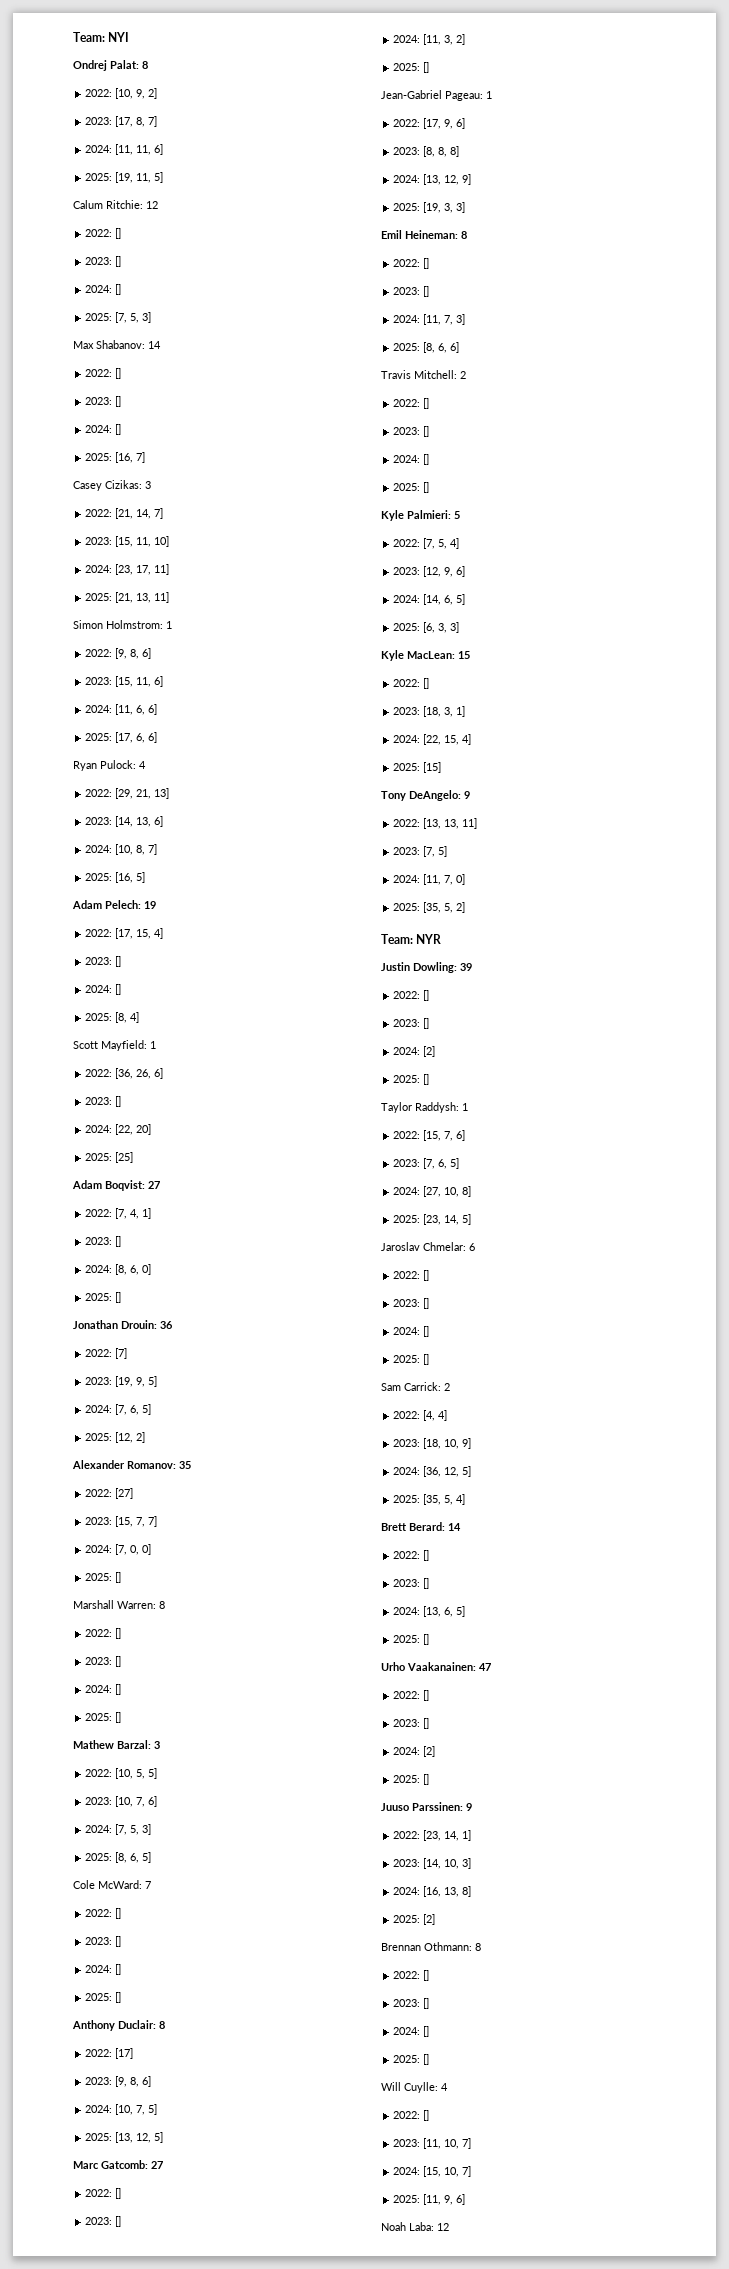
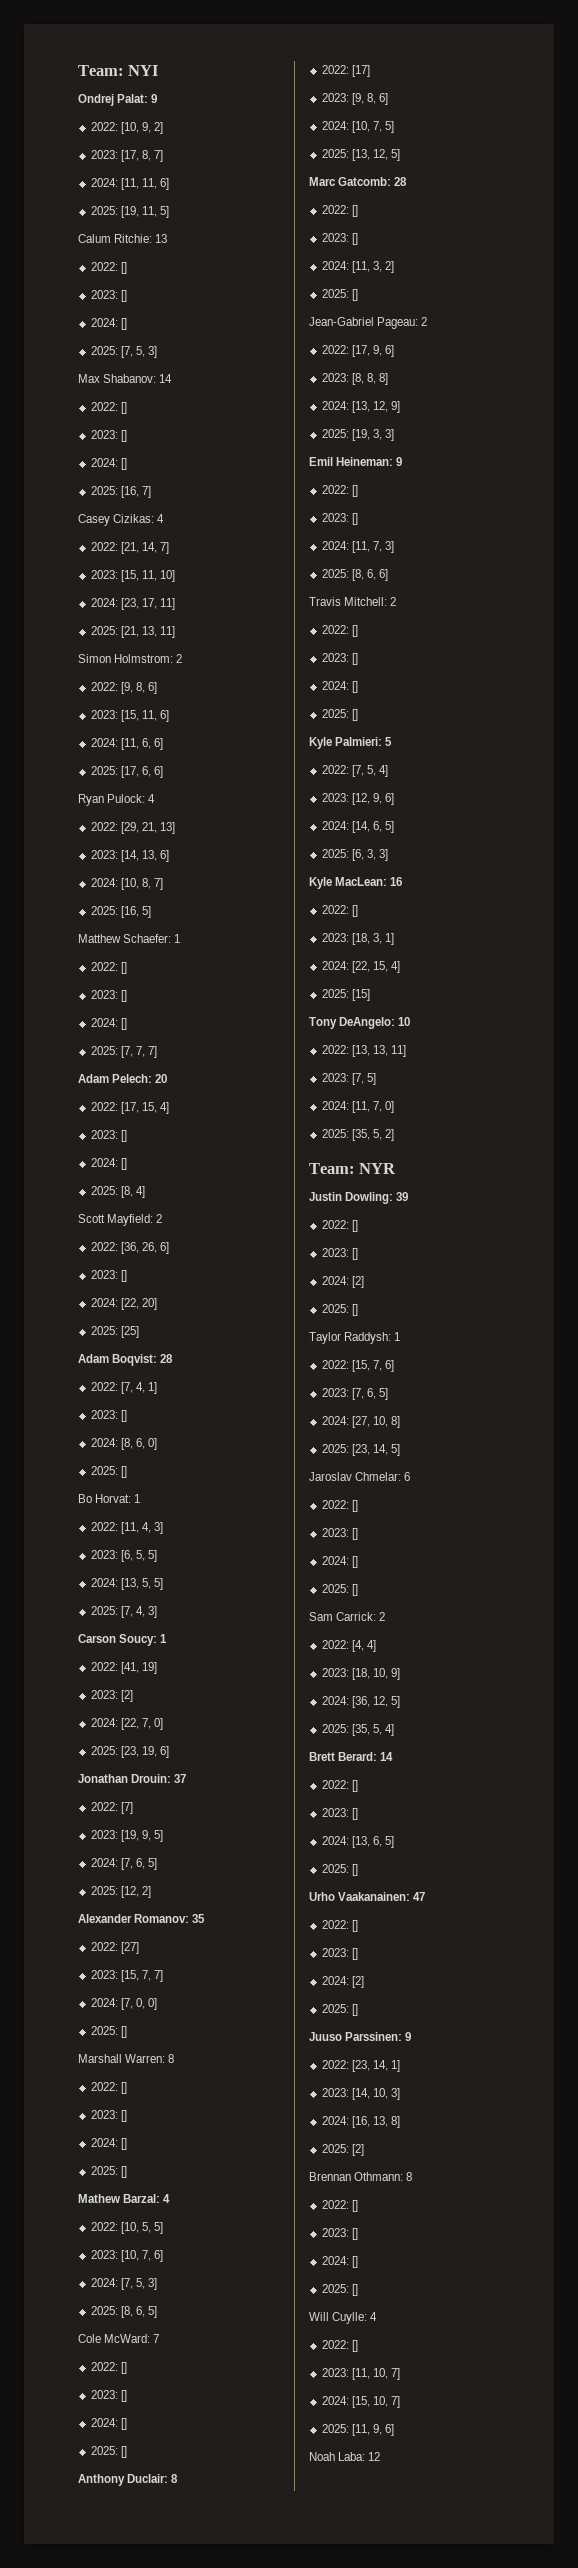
[142,61,148,69] 8 -> [151,94,158,103] 9
[146,201,158,209] 12 -> [155,234,168,243] 13
[145,481,151,489] 3 -> [157,514,165,523] 4
[166,621,172,629] 1 -> [176,654,183,663] 2
(146, 877) none -> [78,934,181,943] [90,962,127,974] [90,990,127,1002] [90,1018,127,1030] [90,1046,157,1058] // Matthew Schaefer: 1 // 2022: [] // 2023: [] // 2024: [] // 2025: [7, 7, 7]
[144,901,156,909] 19 -> [155,1074,168,1083] 20
[150,1041,156,1049] 1 -> [156,1214,163,1223] 2
[148,1181,160,1189] 27 -> [160,1354,174,1363] 28
(122, 1297) none -> [78,1494,141,1503] [90,1522,163,1534] [90,1550,157,1562] [90,1578,163,1590] [90,1606,157,1618] [78,1634,168,1646] [90,1662,157,1674] [90,1690,133,1702] [90,1718,163,1730] [90,1746,169,1758] // Bo Horvat: 1 // 2022: [11, 4, 3] // 2023: [6, 5, 5] // 2024: [13, 5, 5] // 2025: [7, 4, 3] // Carson Soucy: 1 // 2022: [41, 19] // 2023: [2] // 2024: [22, 7, 0] // 2025: [23, 19, 6]
[160,1321,173,1329] 36 -> [174,1774,187,1783] 37
[154,1741,160,1749] 3 -> [163,2194,171,2203] 4
[151,2161,163,2169] 27 -> [394,177,408,186] 28
[486,91,492,99] 1 -> [421,317,428,326] 2
[461,231,467,239] 8 -> [396,457,403,466] 9
[458,651,470,659] 15 -> [390,877,403,886] 16
[464,791,470,799] 9 -> [398,1017,411,1026] 10

